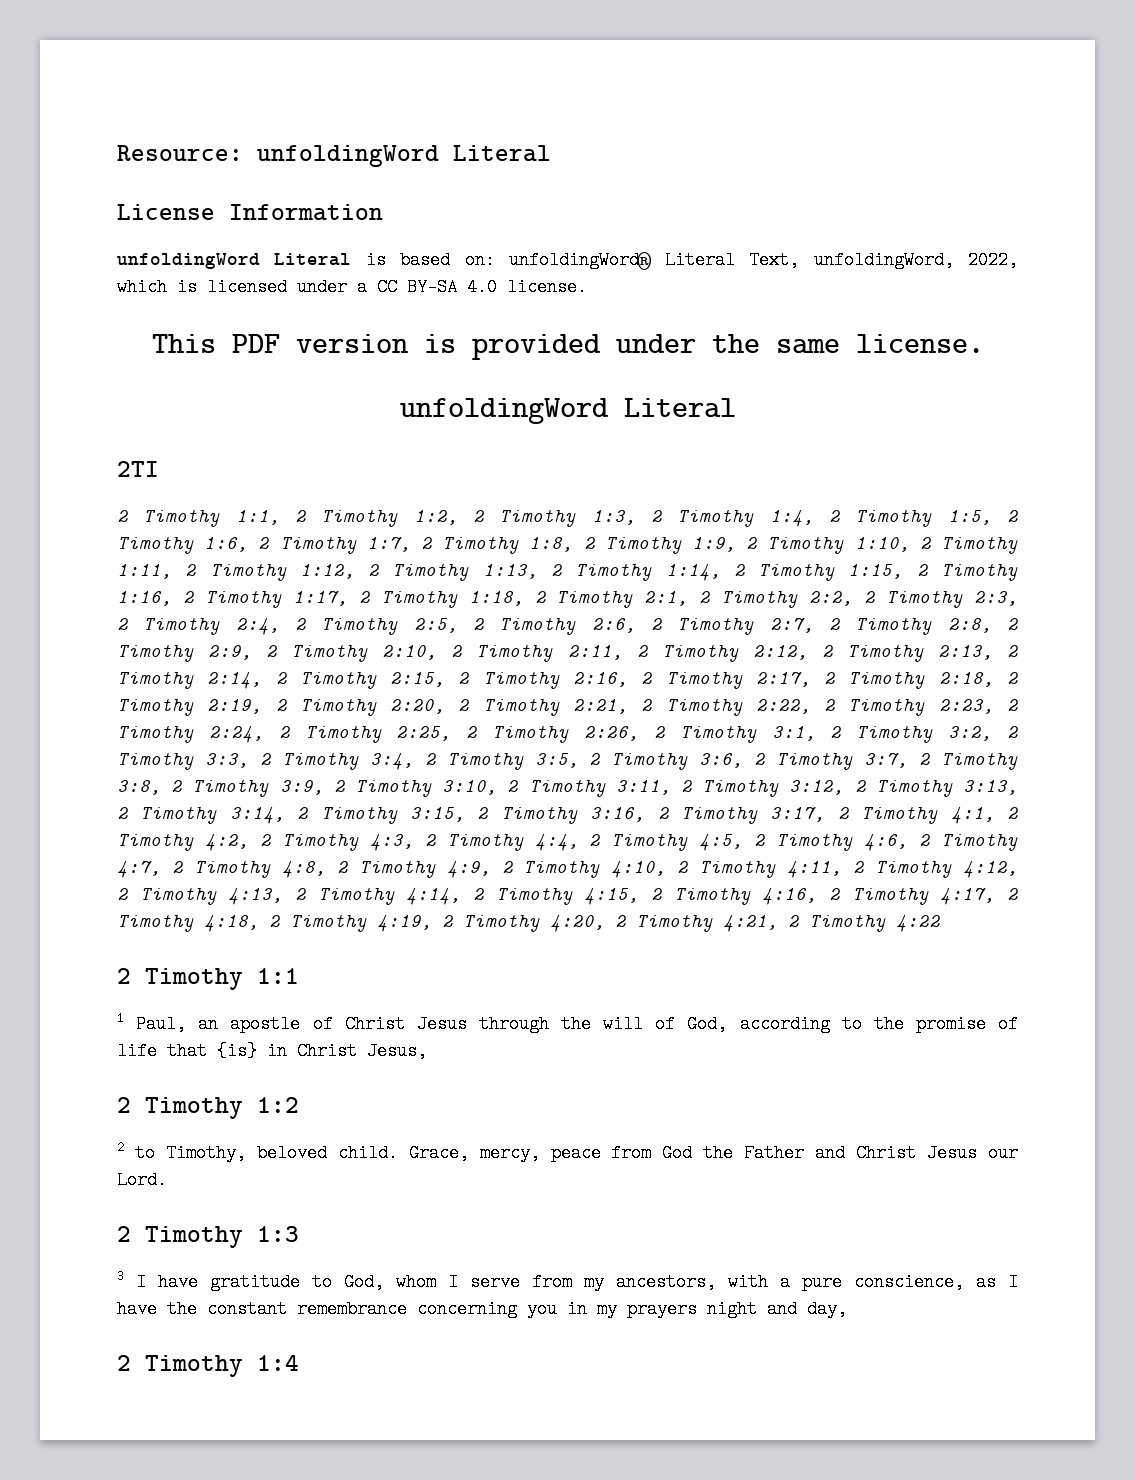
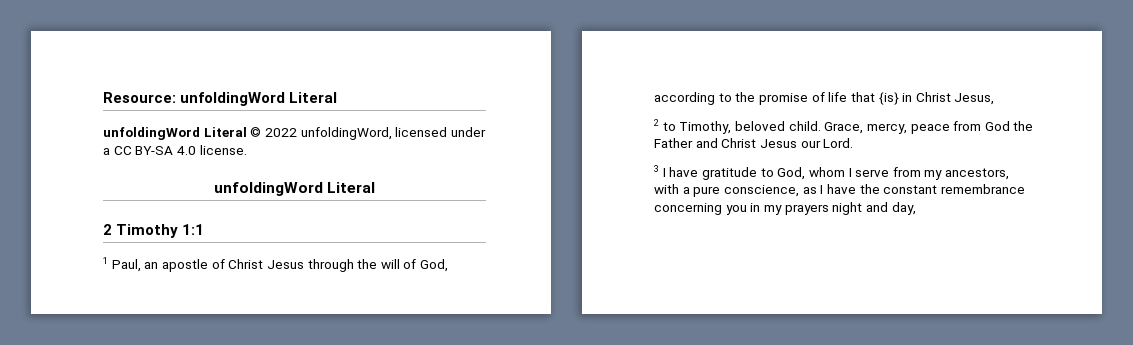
[117,204,383,221] [117,251,1019,270] [117,278,197,296] // License Information // unfoldingWord Literal is based on: unfoldingWord® Literal Text, unfoldingWord, 2022, which is -> [103,127,392,140] // unfoldingWord Literal © 2022 unfoldingWord,
[151,334,984,360] [399,398,736,424] [117,461,159,477] [117,508,1019,528] [117,535,1019,554] [117,562,1019,582] [117,589,1018,608] [117,616,1019,636] [117,643,1018,662] [117,670,1019,690] [117,697,1019,716] [117,724,1019,744] [117,751,1018,771] [117,778,1019,797] [117,805,1018,825] [117,832,1018,852] [117,859,1018,879] [117,886,1018,906] [117,913,940,933] This PDF version is provided under the same license. // unfoldingWord Literal // 2TI // 2 Timothy 1:1, 2 Timothy 1:2, 2 Timothy 1:3, 2 Timothy 1:4, 2 Timothy 1:5, 2 Timothy 1:6, 2 Timothy 1:7, 2 Timothy 1:8, 2 Timothy 1:9, 2 Timothy 1:10, 2 Timothy 1:11, 2 Timothy 1:12, 2 Timothy 1:13, 2 Timothy 1:14, 2 Timothy 1:15, 2 Timothy 1:16, 2 Timothy 1:17, 2 Timothy 1:18, 2 Timothy 2:1, 2 Timothy 2:2, 2 Timothy 2:3, 2 Timothy 2:4, 2 Timothy 2:5, 2 Timothy 2:6, 2 Timothy 2:7, 2 Timothy 2:8, 2 Timothy 2:9, 2 Timothy 2:10, 2 Timothy 2:11, 2 Timothy 2:12, 2 Timothy 2:13, 2 Timothy 2:14, 2 Timothy 2:15, 2 Timothy 2:16, 2 Timothy 2:17, 2 Timothy 2:18, 2 Timothy 2:19, 2 Timothy 2:20, 2 Timothy 2:21, 2 Timothy 2:22, 2 Timothy 2:23, 2 Timothy 2:24, 2 Timothy 2:25, 2 Timothy 2:26, 2 Timothy 3:1, 2 Timothy 3:2, 2 Timothy 3:3, 2 Timothy 3:4, 2 Timothy 3:5, 2 Timothy 3:6, 2 Timothy 3:7, 2 Timothy 3:8, 2 Timothy 3:9, 2 Timothy 3:10, 2 Timothy 3:11, 2 Timothy 3:12, 2 Timothy 3:13, 2 Timothy 3:14, 2 Timothy 3:15, 2 Timothy 3:16, 2 Timothy 3:17, 2 Timothy 4:1, 2 Timothy 4:2, 2 Timothy 4:3, 2 Timothy 4:4, 2 Timothy 4:5, 2 Timothy 4:6, 2 Timothy 4:7, 2 Timothy 4:8, 2 Timothy 4:9, 2 Timothy 4:10, 2 Timothy 4:11, 2 Timothy 4:12, 2 Timothy 4:13, 2 Timothy 4:14, 2 Timothy 4:15, 2 Timothy 4:16, 2 Timothy 4:17, 2 Timothy 4:18, 2 Timothy 4:19, 2 Timothy 4:20, 2 Timothy 4:21, 2 Timothy 4:22 -> [213,182,376,196] unfoldingWord Literal
[117,1097,299,1119] // 2 Timothy 1:2 -> (995, 99) none
[117,1226,299,1248] // 2 Timothy 1:3 -> (854, 143) none
[117,1355,299,1377] // 2 Timothy 1:4 -> (916, 208) none

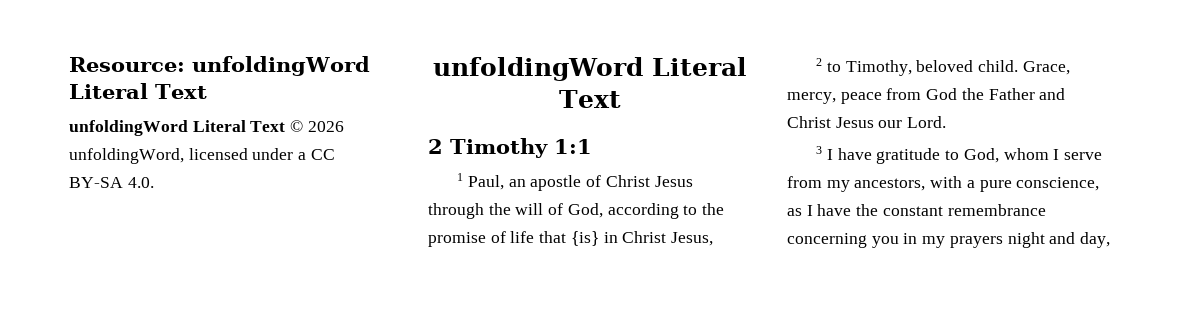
[103,127,297,140] // unfoldingWord Literal © 2022 -> [155,84,207,99] [69,120,344,136] Text // unfoldingWord Literal Text © 2026
[176,145,247,155] [213,182,376,196] 4.0 license. // unfoldingWord Literal -> [127,177,154,188] [432,57,748,81] [559,90,622,108] 4.0. // unfoldingWord Literal Text

